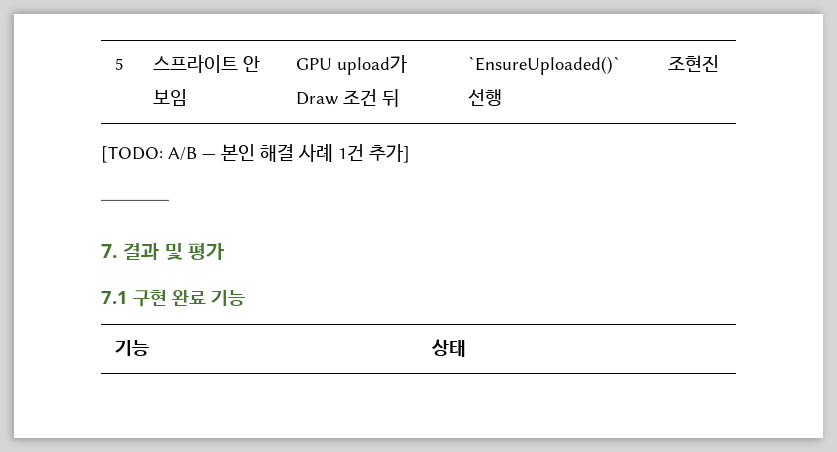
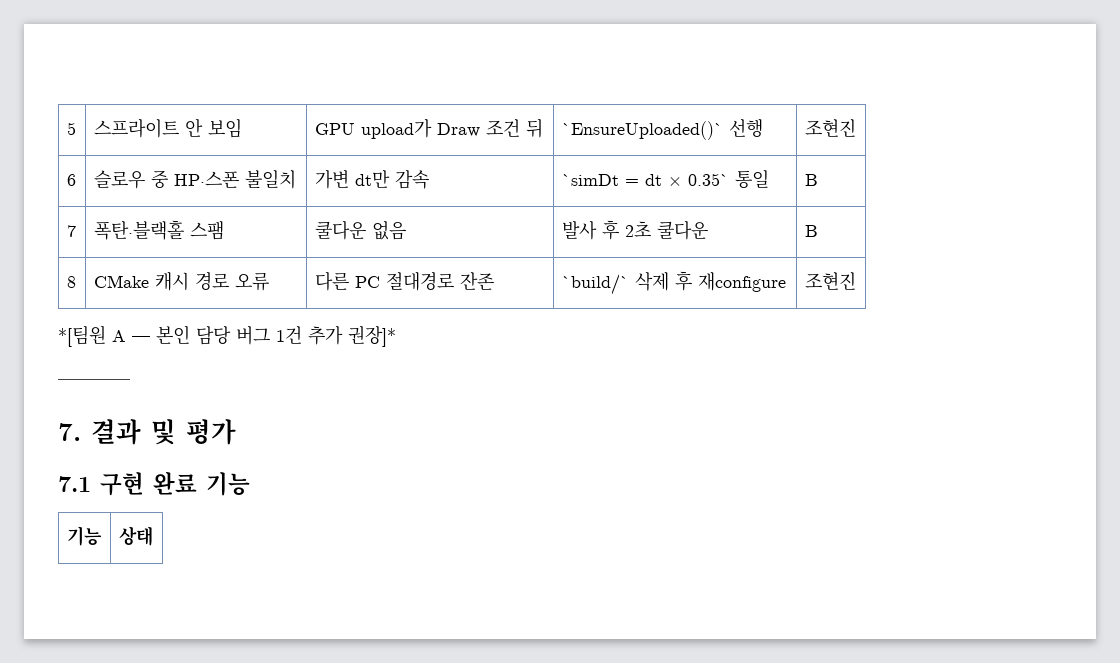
[101,144,410,163] // [TODO: A/B — 본인 해결 사례 1건 추가] -> [66,174,76,186] [93,170,296,189] [314,170,429,189] [561,170,769,188] [804,174,818,186] [66,225,76,237] [93,220,224,240] [314,220,406,240] [561,220,708,240] [804,225,818,237] [66,276,76,288] [93,271,269,291] [314,271,494,291] [561,271,786,295] [804,272,856,290] [58,325,396,347] // 6 | 슬로우 중 HP·스폰 불일치 | 가변 dt만 감속 | `simDt = dt × 0.35` 통일 | B // 7 | 폭탄·블랙홀 스팸 | 쿨다운 없음 | 발사 후 2초 쿨다운 | B // 8 | CMake 캐시 경로 오류 | 다른 PC 절대경로 잔존 | `build/` 삭제 후 재configure | 조현진 // *[팀원 A — 본인 담당 버그 1건 추가 권장]*

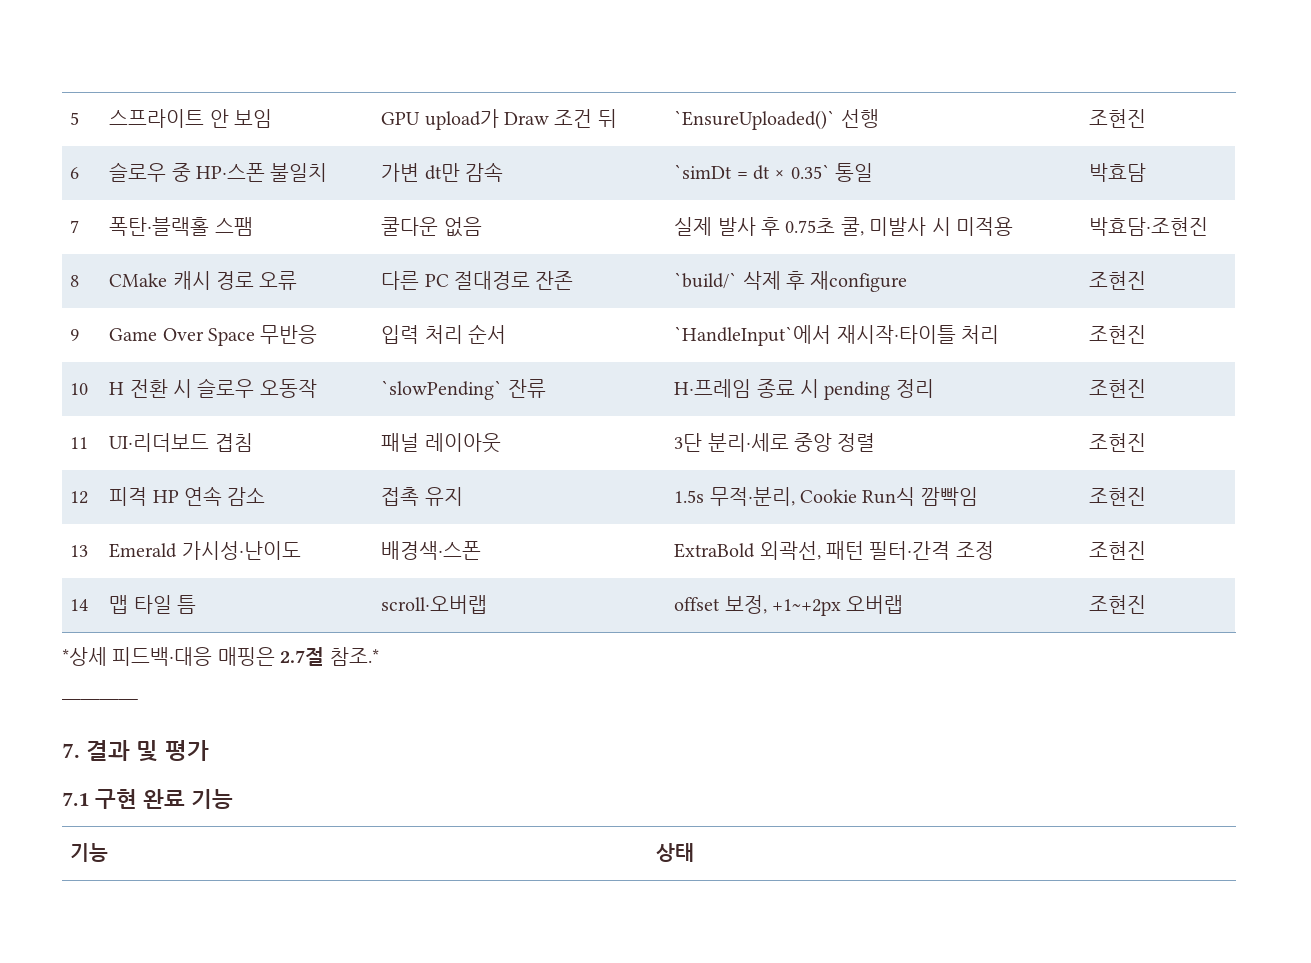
[804,174,818,186] B -> [1089,163,1147,182] 박효담
(406, 230) none -> [674,217,713,236] 실제
[624,220,708,240] [804,225,818,237] 2초 쿨다운 | B -> [785,217,1013,236] [1089,217,1209,236] 0.75초 쿨, 미발사 시 미적용 | 박효담·조현진
[58,325,396,347] // *[팀원 A — 본인 담당 버그 1건 추가 권장]* -> [70,329,80,341] [109,325,318,346] [381,324,506,344] [674,325,999,346] [1089,325,1147,344] [70,383,89,395] [109,378,317,398] [381,379,546,400] [674,379,934,400] [1089,379,1147,398] [70,437,89,449] [109,433,253,452] [381,433,501,453] [674,433,876,452] [1089,433,1147,452] [70,491,89,504] [109,486,266,506] [381,487,463,506] [674,487,978,506] [1089,487,1147,506] [70,545,89,557] [109,541,301,560] [381,541,482,560] [674,541,994,560] [1089,541,1147,560] [70,599,89,611] [109,595,196,614] [381,595,488,614] [674,595,904,616] [1089,595,1147,614] [62,647,379,666] // 9 | Game Over Space 무반응 | 입력 처리 순서 | `HandleInput`에서 재시작·타이틀 처리 | 조현진 // 10 | H 전환 시 슬로우 오동작 | `slowPending` 잔류 | H·프레임 종료 시 pending 정리 | 조현진 // 11 | UI·리더보드 겹침 | 패널 레이아웃 | 3단 분리·세로 중앙 정렬 | 조현진 // 12 | 피격 HP 연속 감소 | 접촉 유지 | 1.5s 무적·분리, Cookie Run식 깜빡임 | 조현진 // 13 | Emerald 가시성·난이도 | 배경색·스폰 | ExtraBold 외곽선, 패턴 필터·간격 조정 | 조현진 // 14 | 맵 타일 틈 | scroll·오버랩 | offset 보정, +1~+2px 오버랩 | 조현진 // *상세 피드백·대응 매핑은 2.7절 참조.*

